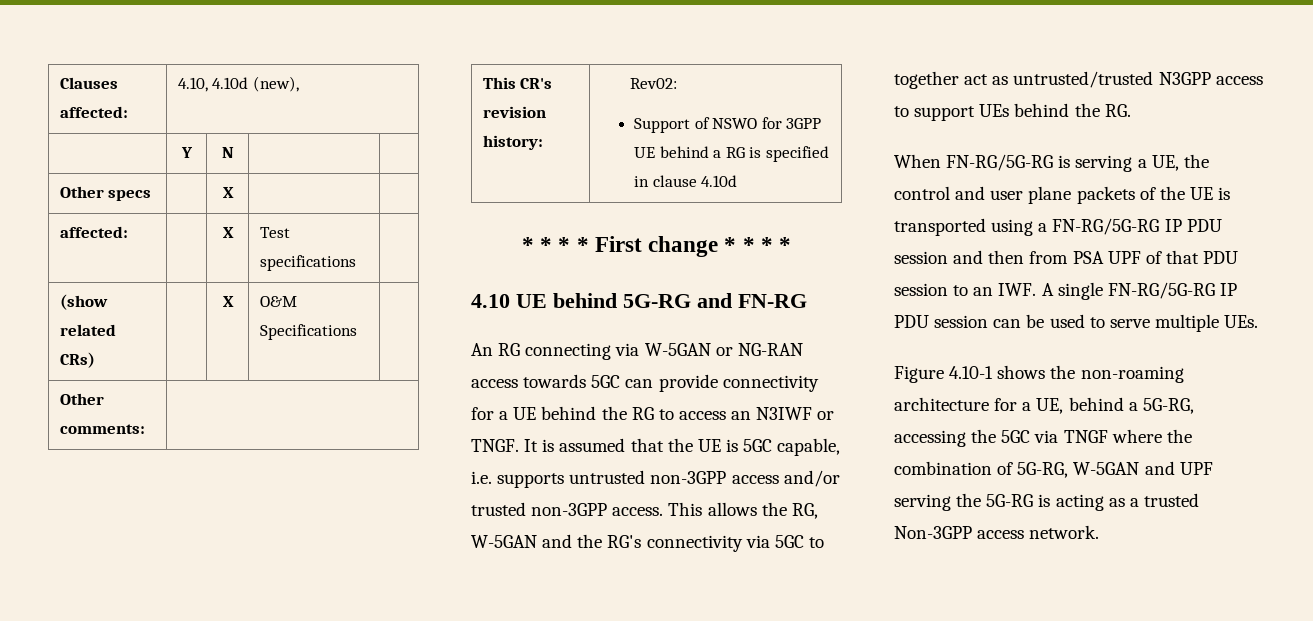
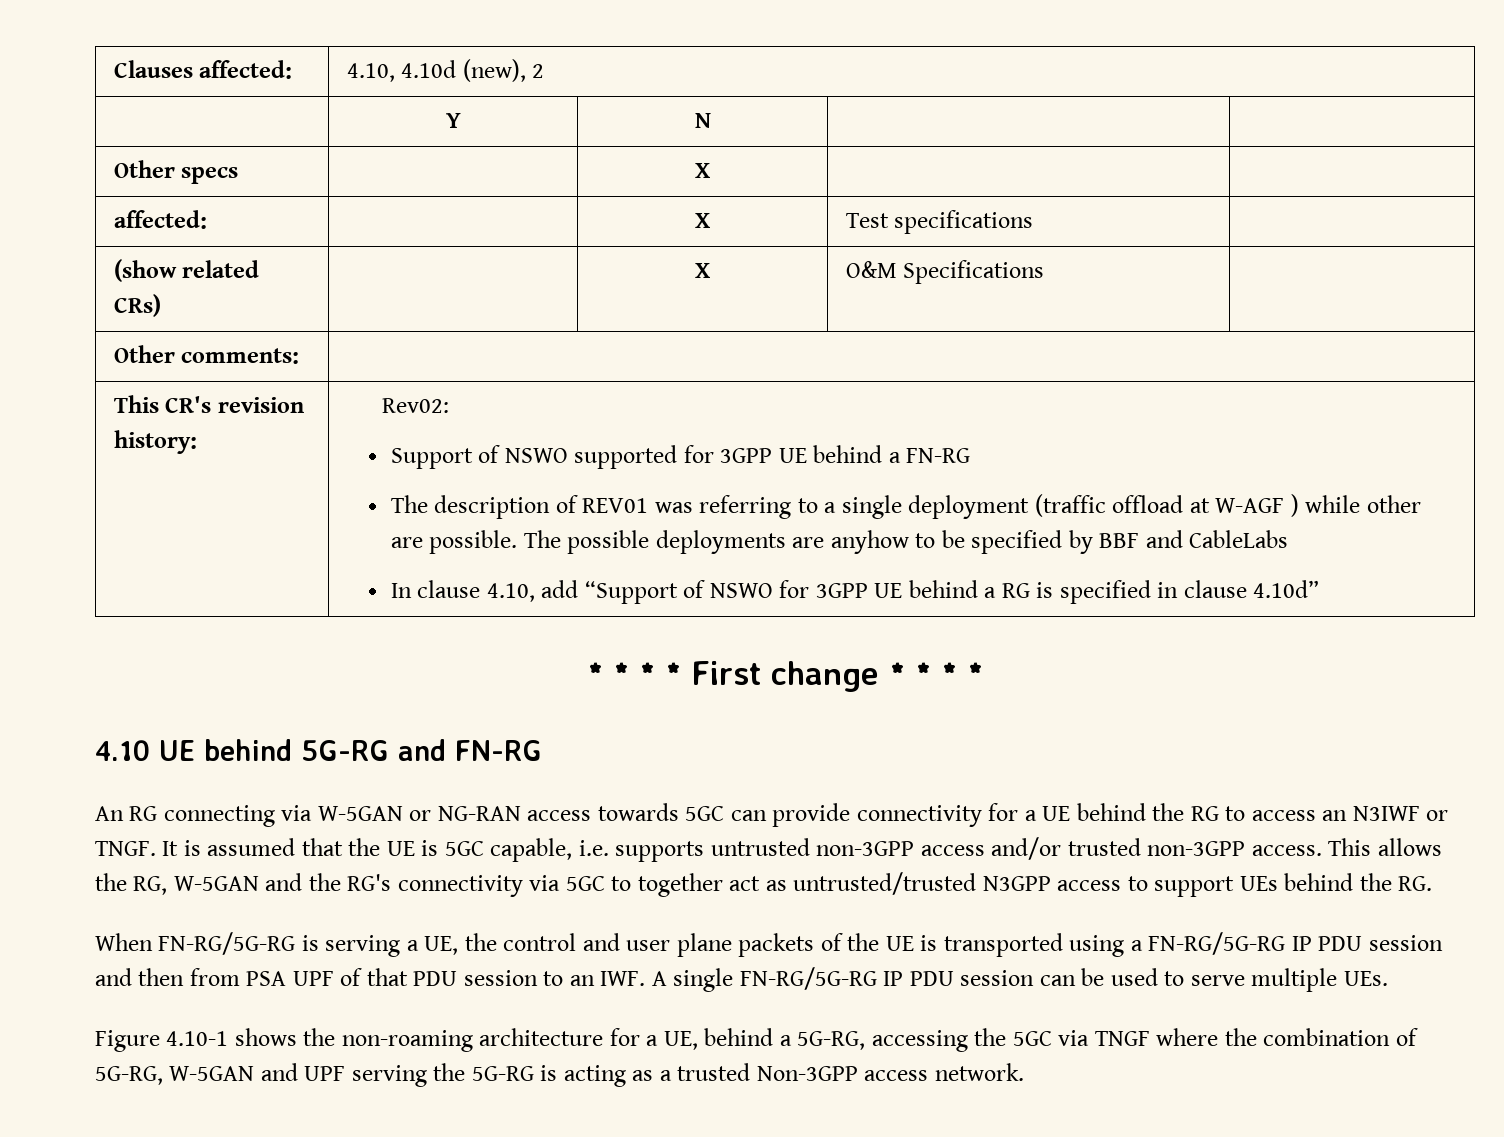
(299, 84) none -> [532,64,545,78] 2
(758, 123) none -> [574,445,971,469] [390,494,1421,519] [390,530,1289,554] [390,580,773,604] supported for 3GPP UE behind a FN-RG // The description of REV01 was referring to a single deployment (traffic offload at W-AGF ) while other are possible. The possible deployments are anyhow to be specified by BBF and CableLabs // In clause 4.10, add “Support of NSWO
[701,175,738,187] 4.10d -> [1253,580,1320,598] 4.10d”

